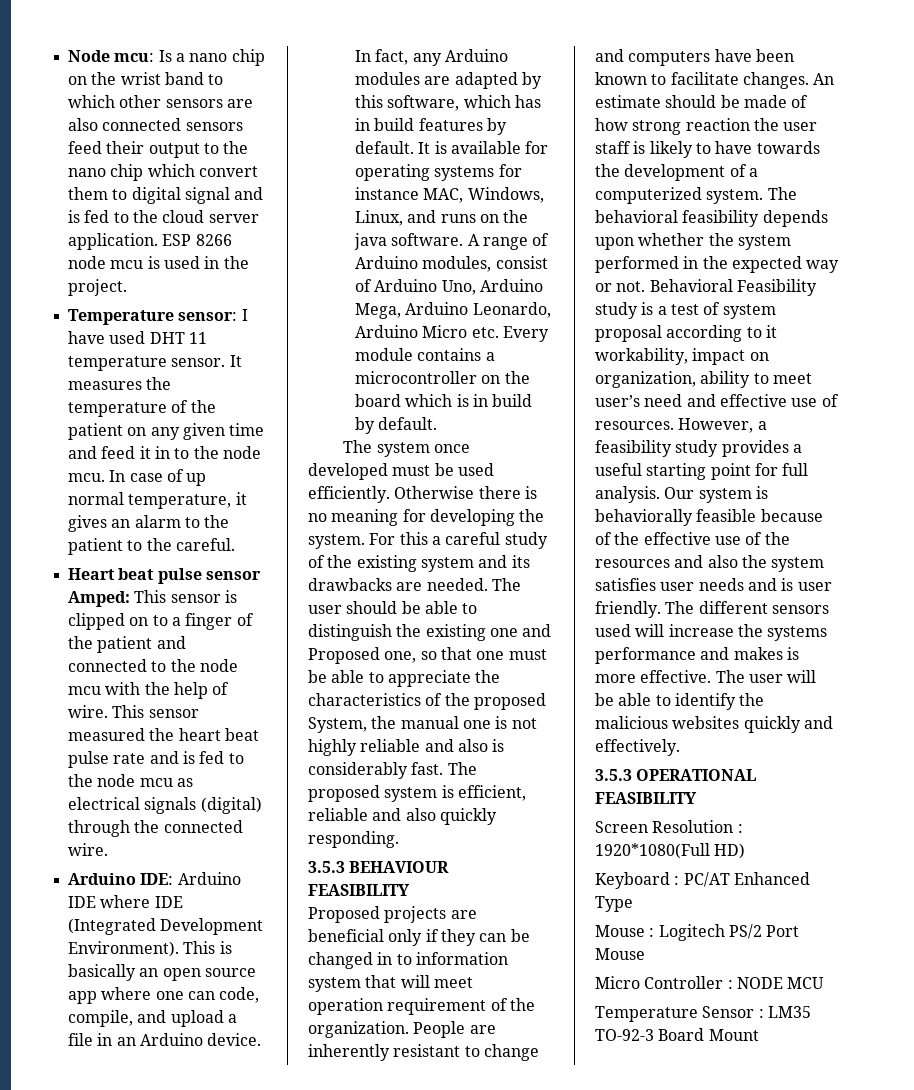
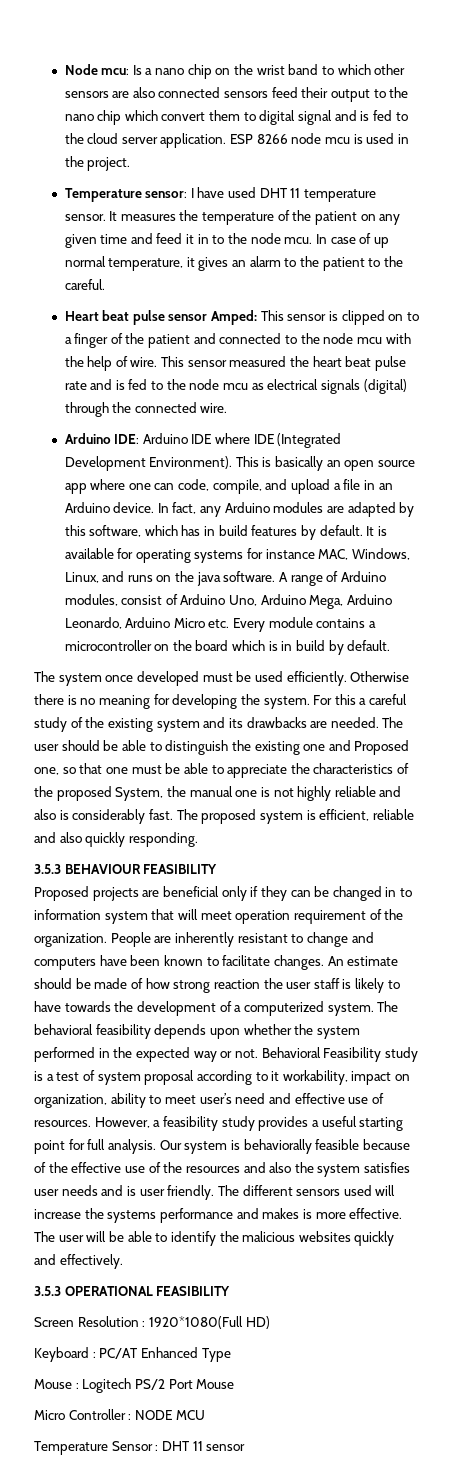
[767,1006,811,1018] [595,1028,759,1041] LM35 TO-92-3 Board Mount -> [161,1441,246,1451] DHT 11 sensor

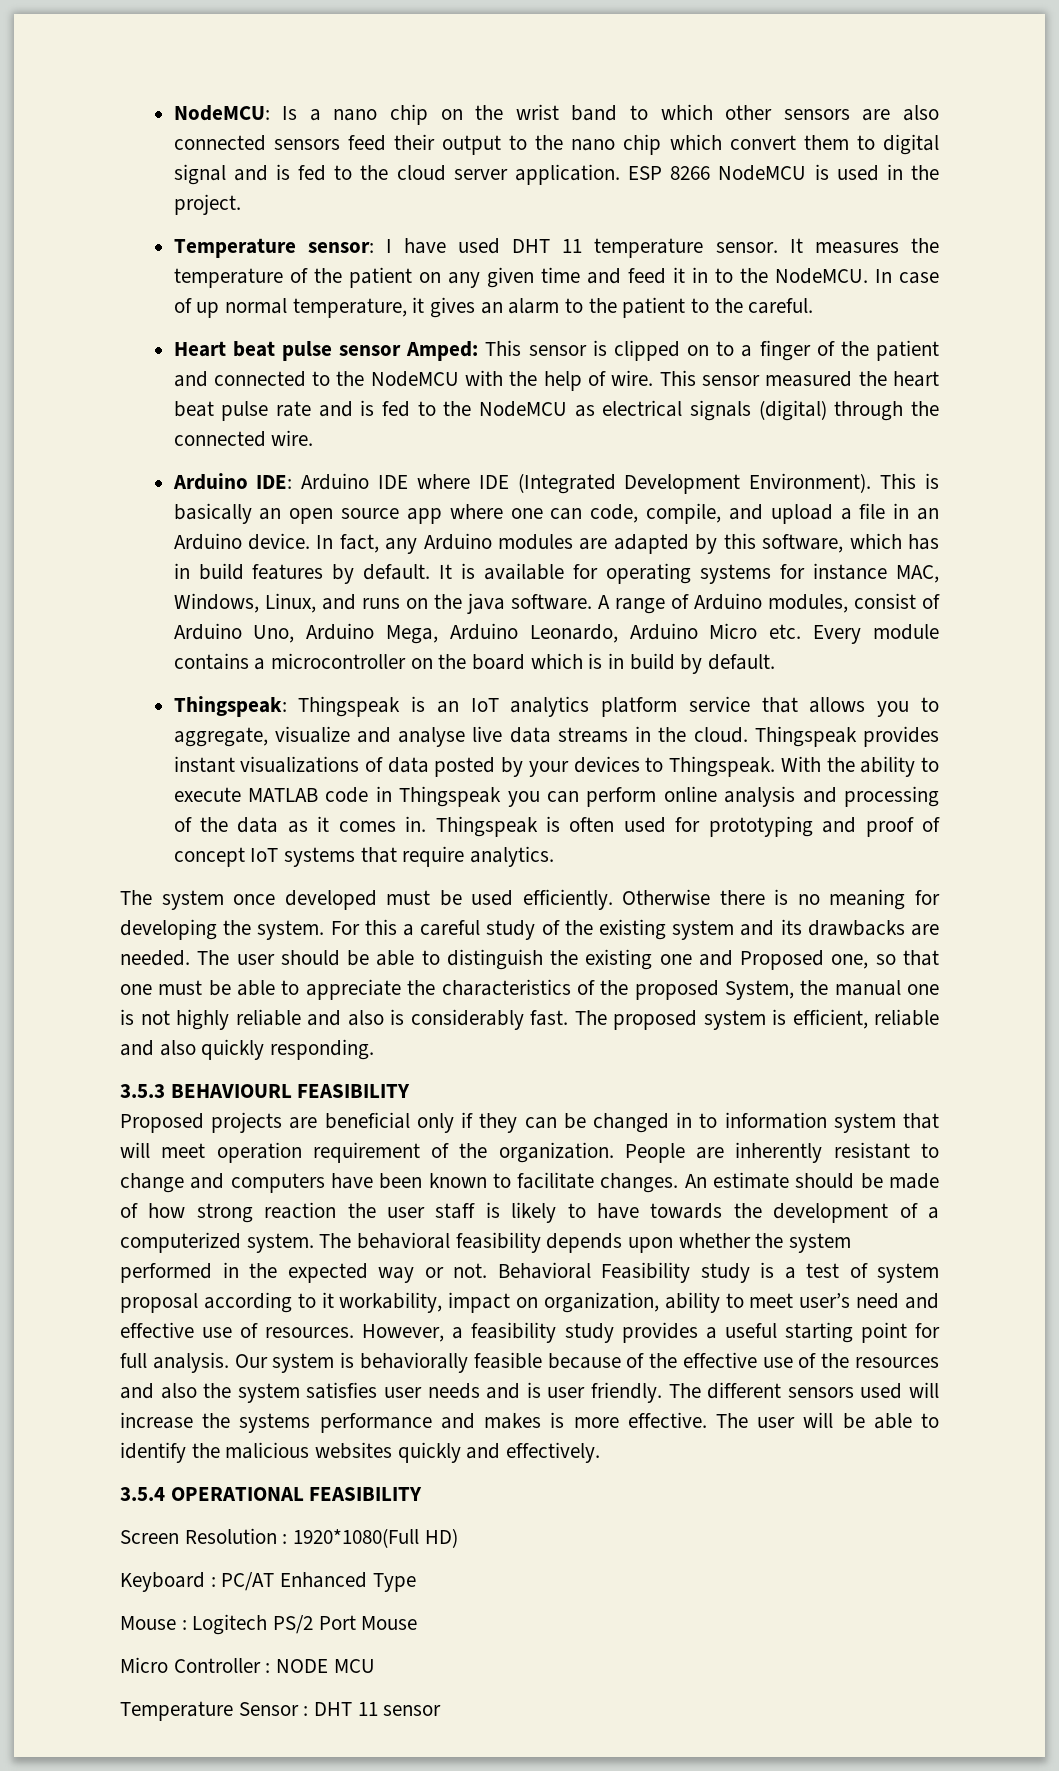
[64,64,130,75] Node mcu: -> [173,105,270,121] NodeMCU:
[291,133,351,144] node mcu -> [718,165,807,181] NodeMCU
[250,233,313,244] node mcu. -> [774,268,868,284] NodeMCU.
[323,333,382,344] node mcu -> [370,371,459,387] NodeMCU
[189,379,249,390] node mcu -> [478,401,567,417] NodeMCU
(391, 645) none -> [173,696,940,717] [173,726,939,747] [173,756,940,777] [173,786,940,807] [173,816,940,837] [173,846,554,867] // Thingspeak: Thingspeak is an IoT analytics platform service that allows you to aggregate, visualize and analyse live data streams in the cloud. Thingspeak provides instant visualizations of data posted by your devices to Thingspeak. With the ability to execute MATLAB code in Thingspeak you can perform online analysis and processing of the data as it comes in. Thingspeak is often used for prototyping and proof of concept IoT systems that require analytics.
[64,864,141,874] BEHAVIOUR -> [170,1084,292,1098] BEHAVIOURL
[34,1286,61,1296] 3.5.3 -> [120,1487,165,1501] 3.5.4

